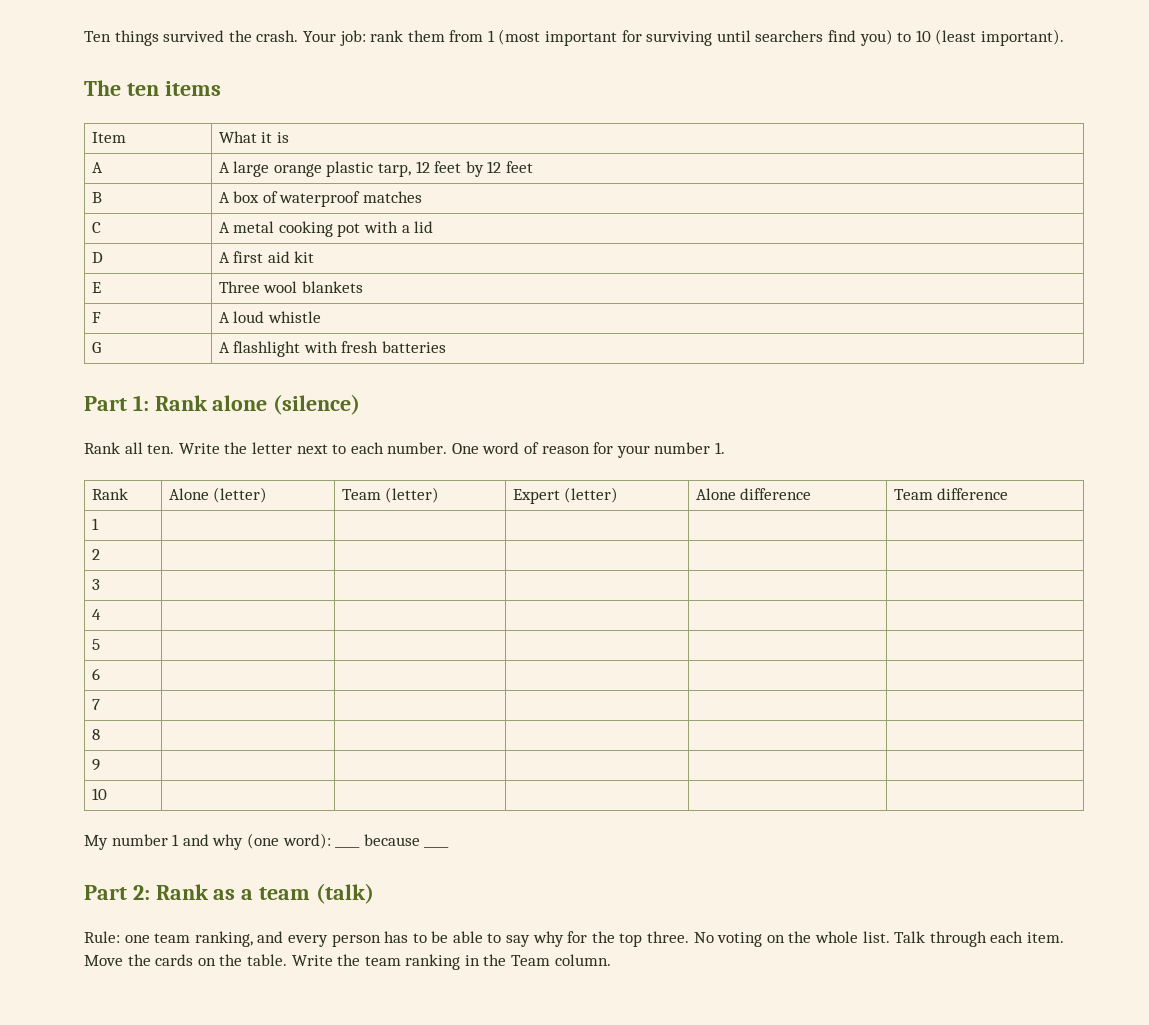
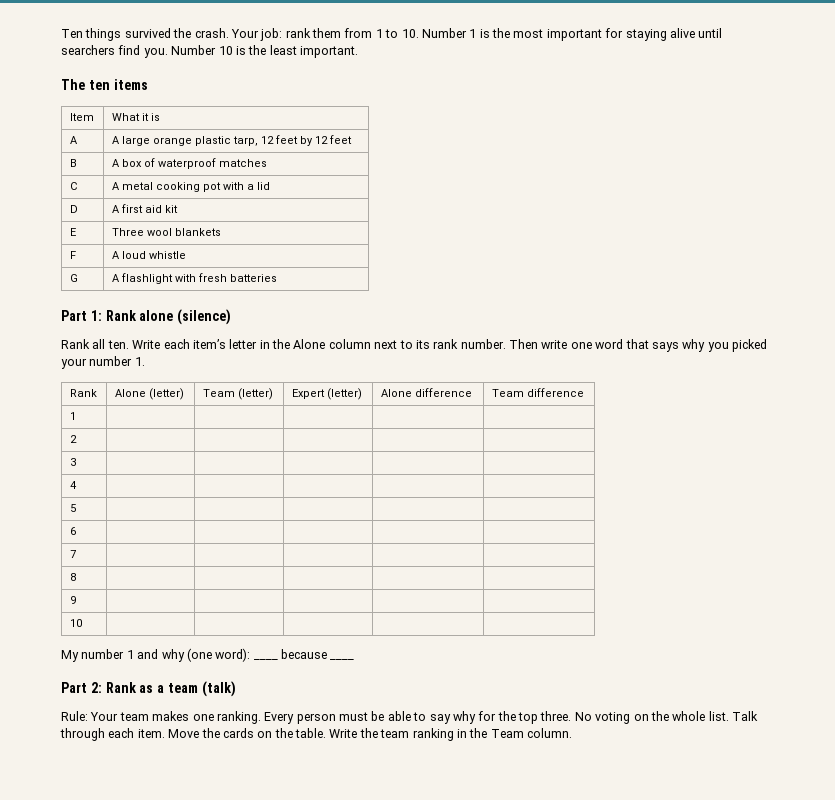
[498,29,1064,46] (most important for surviving until searchers find you) to 10 (least important). -> [385,28,723,41] [61,45,358,58] to 10. Number 1 is the most important for staying alive until searchers find you. Number 10 is the least important.
[224,442,614,454] the letter next to each number. One word of reason for -> [163,339,767,352] each item’s letter in the Alone column next to its rank number. Then write one word that says why you picked
[124,931,427,947] one team ranking, and every person has to -> [90,711,368,724] Your team makes one ranking. Every person must

